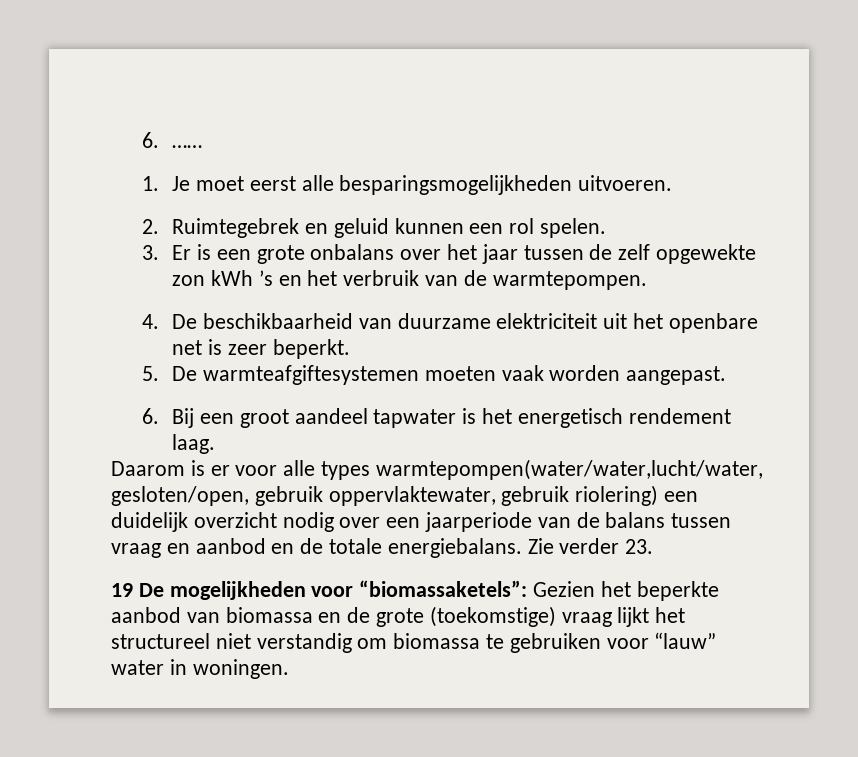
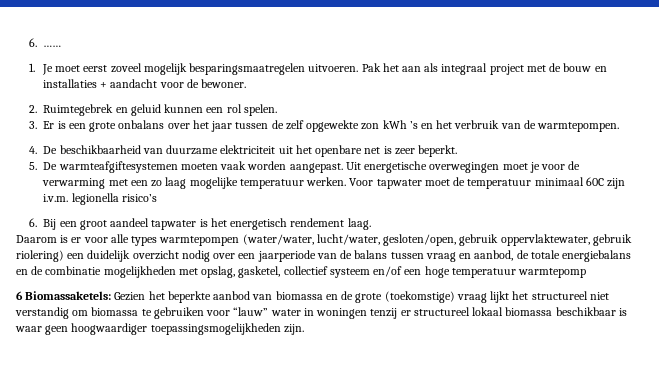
[301,175,673,195] alle besparingsmogelijkheden uitvoeren. -> [110,63,607,75] [42,79,247,88] zoveel mogelijk besparingsmaatregelen uitvoeren. Pak het aan als integraal project met de bouw en installaties + aandacht voor de bewoner.
(727, 375) none -> [345,161,581,173] [42,177,626,189] [43,193,157,205] Uit energetische overwegingen moet je voor de verwarming met een zo laag mogelijke temperatuur werken. Voor tapwater moet de temperatuur minimaal 60C zijn i.v.m. legionella risico’s
[375,459,763,480] warmtepompen(water/water,lucht/water, -> [159,234,380,246] warmtepompen (water/water, lucht/water,
[195,538,654,558] [111,580,528,600] aanbod en de totale energiebalans. Zie verder 23. // 19 De mogelijkheden voor “biomassaketels”: -> [474,250,632,262] [16,266,587,278] [16,291,112,300] aanbod, de totale energiebalans en de combinatie mogelijkheden met opslag, gasketel, collectief systeem en/of een hoge temperatuur warmtepomp // 6 Biomassaketels:
[192,659,289,679] woningen. -> [316,307,627,319] [15,323,304,335] woningen tenzij er structureel lokaal biomassa beschikbaar is waar geen hoogwaardiger toepassingsmogelijkheden zijn.

